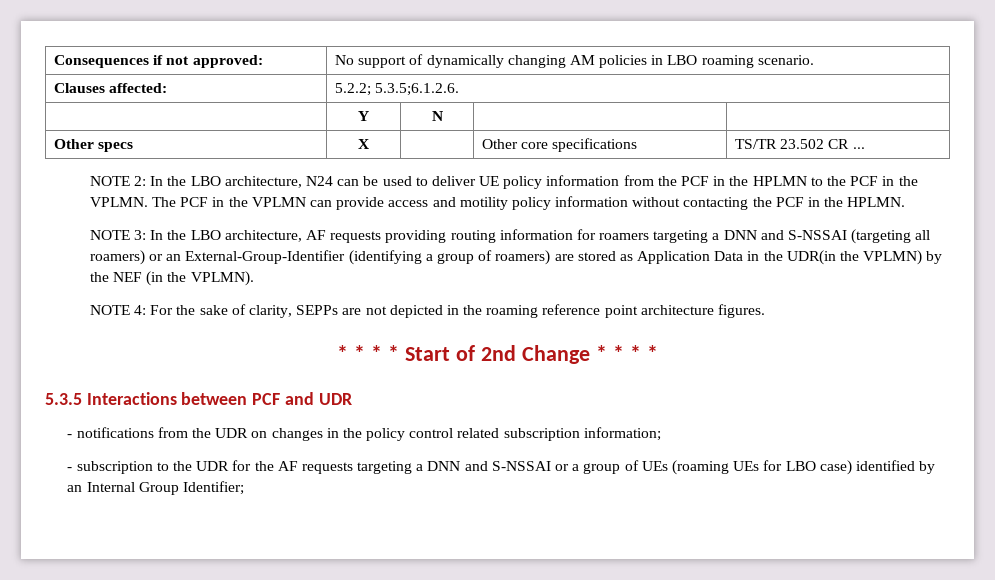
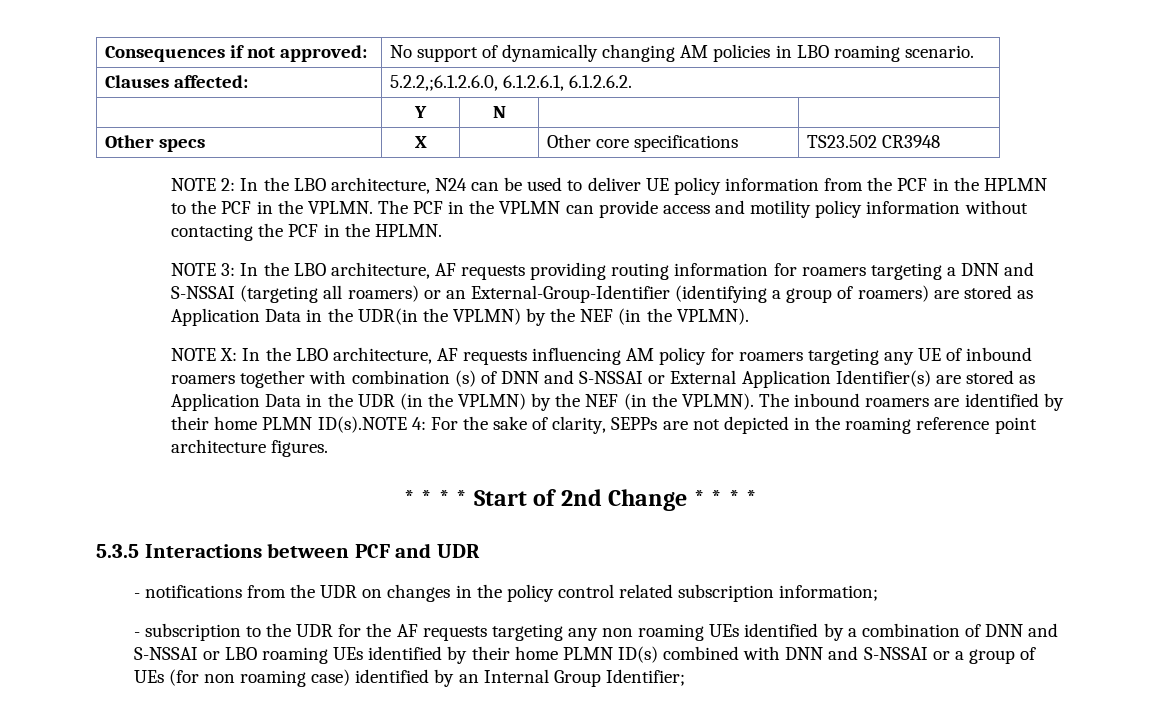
[334,83,460,96] 5.2.2; 5.3.5;6.1.2.6. -> [389,75,632,91] 5.2.2,;6.1.2.6.0, 6.1.2.6.1, 6.1.2.6.2.
[734,139,865,149] TS/TR 23.502 CR ... -> [806,135,940,148] TS23.502 CR3948
(130, 310) none -> [220,347,1033,365] [171,370,1036,388] [171,393,1064,411] [171,416,407,433] X: In the LBO architecture, AF requests influencing AM policy for roamers targeting any UE of inbound roamers together with combination (s) of DNN and S-NSSAI or External Application Identifier(s) are stored as Application Data in the UDR (in the VPLMN) by the NEF (in the VPLMN). The inbound roamers are identified by their home PLMN ID(s).NOTE
[416,464,424,471] a -> [567,623,1059,641] [133,646,781,664] any non roaming UEs identified by a combination of DNN and S-NSSAI or LBO roaming UEs identified by their home PLMN ID(s) combined with
[671,460,816,475] (roaming UEs for LBO -> [168,669,306,687] (for non roaming

